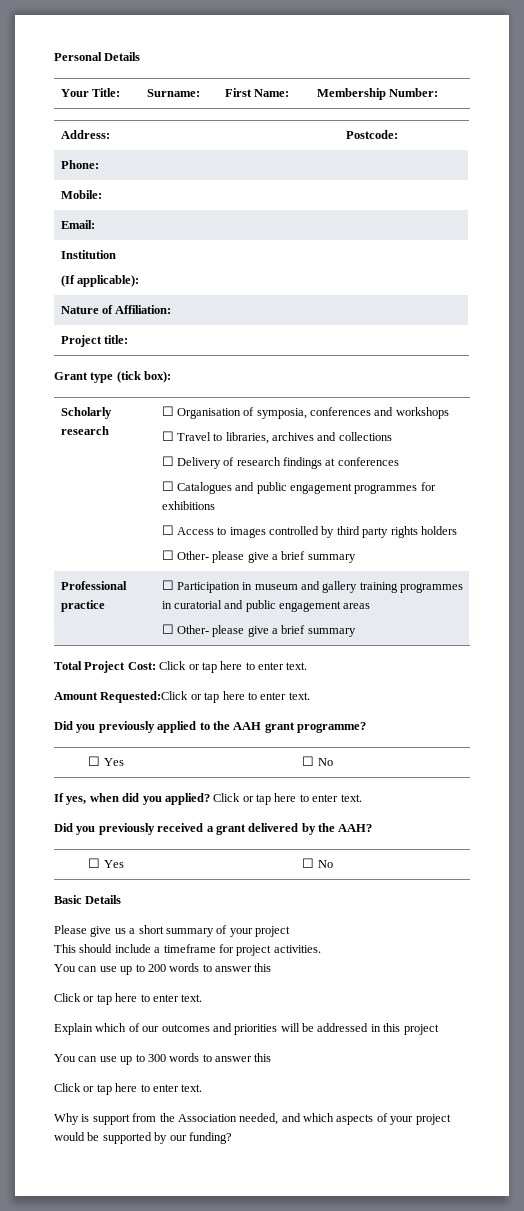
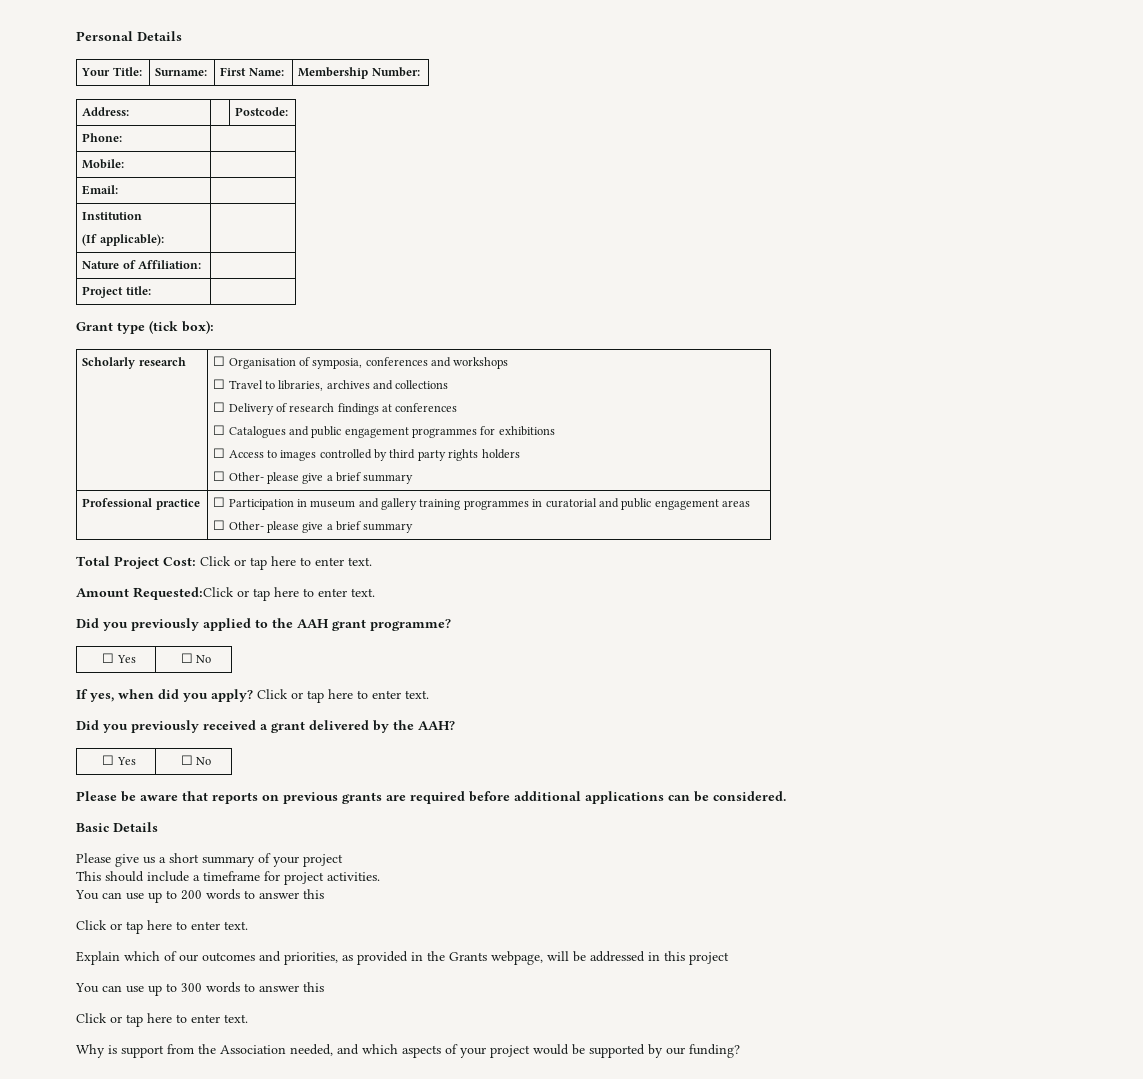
[164,793,210,805] applied? -> [211,689,253,702] apply?
(333, 864) none -> [76,791,786,804] // Please be aware that reports on previous grants are required before additional applications can be considered.
[234,1024,278,1035] priorities -> [284,951,543,965] priorities, as provided in the Grants webpage,

